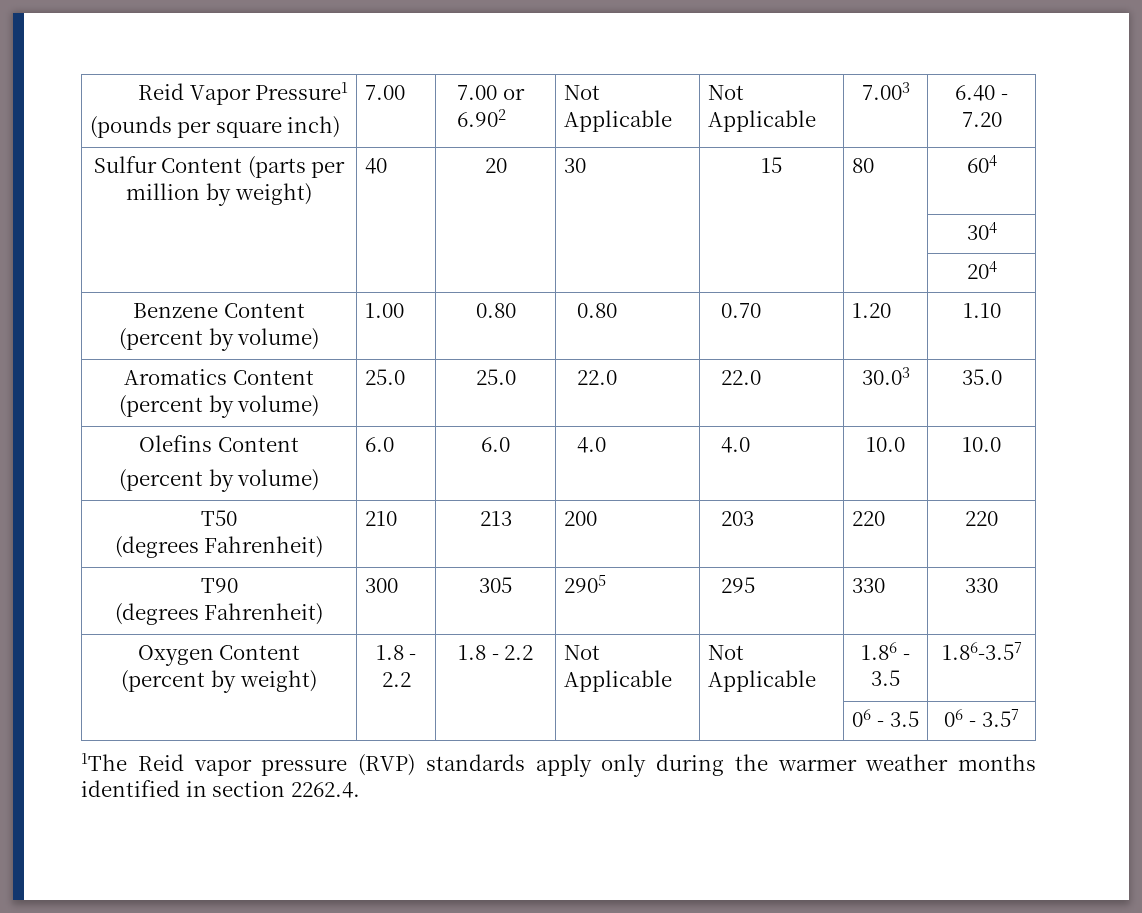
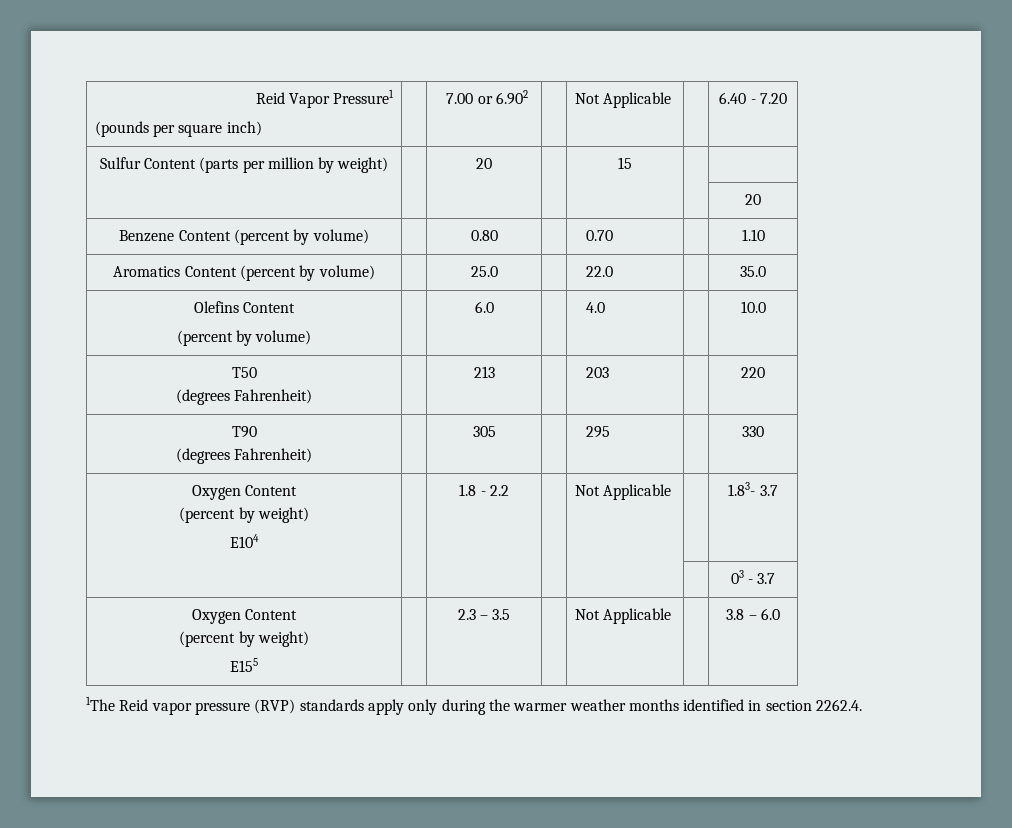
[364,85,405,100] 7.00 -> (262, 128) none
[563,85,600,100] [563,110,672,132] [707,85,744,100] [707,110,816,132] [861,82,910,100] Not Applicable | Not Applicable | 7.003 -> [574,92,672,108] | Not Applicable |
[364,158,387,174] 40 -> (389, 165) none
[563,158,586,173] 30 -> (492, 163) none
[851,158,874,173] [966,155,997,173] [966,222,997,240] [966,261,997,279] 80 | 604 // | | | | | | 304 // | | | | | | 204 -> [745,194,761,205] | // | | | | | | 20
[364,303,404,318] [475,303,516,318] [577,303,618,318] 1.00 | 0.80 | 0.80 -> [470,230,498,241] | 0.80 |
[851,303,891,318] 1.20 -> (614, 235) none
[364,369,405,385] [475,369,516,385] [577,370,618,385] [721,370,762,385] [861,367,910,385] 25.0 | 25.0 | 22.0 | 22.0 | 30.03 -> [470,266,498,277] [586,266,614,277] | 25.0 | | 22.0 |
[364,437,394,452] [481,437,510,452] [577,437,607,453] [721,437,751,453] [866,437,905,452] 6.0 | 6.0 | 4.0 | 4.0 | 10.0 -> [474,301,494,313] [586,302,606,313] | 6.0 | | 4.0 |
[364,511,397,526] 210 -> (313, 396) none
[563,511,597,526] 200 -> (495, 372) none
[851,511,885,526] 220 -> (610, 372) none
[364,578,398,593] 300 -> (313, 455) none
[563,575,606,593] 2905 -> (496, 431) none
[851,578,885,593] 330 -> (611, 432) none
[375,645,417,660] [381,672,411,687] [457,645,534,660] [563,645,600,660] [563,670,672,692] [707,645,744,660] [707,670,816,692] [861,642,910,660] [871,670,900,686] [941,642,1022,660] [852,709,919,727] [944,709,1019,727] | 1.8 - 2.2 | 1.8 - 2.2 | Not Applicable | Not Applicable | 1.86 - 3.5 | 1.86-3.57 // | | | | | 06 - 3.5 | 06 - 3.57 -> [230,534,259,548] [459,484,509,496] [574,484,672,500] [728,482,778,496] [730,570,776,584] [191,609,298,624] [179,631,309,647] [230,658,258,672] [457,609,511,620] [574,608,672,624] [726,608,780,620] // E104 | | 1.8 - 2.2 | | Not Applicable | | 1.83- 3.7 // | | | | | | 03 - 3.7 // Oxygen Content // (percent by weight) // E155 | | 2.3 – 3.5 | | Not Applicable | | 3.8 – 6.0

